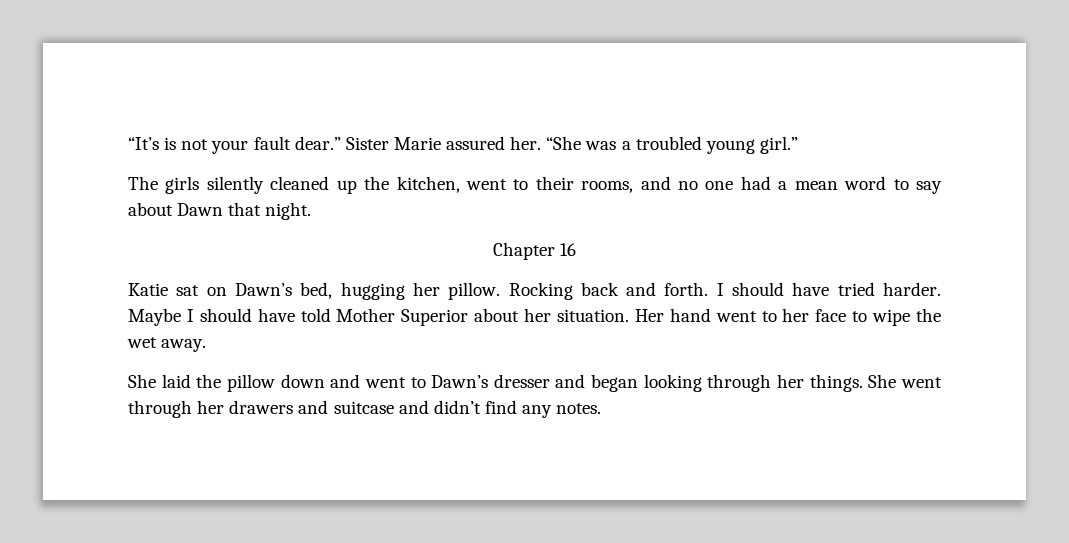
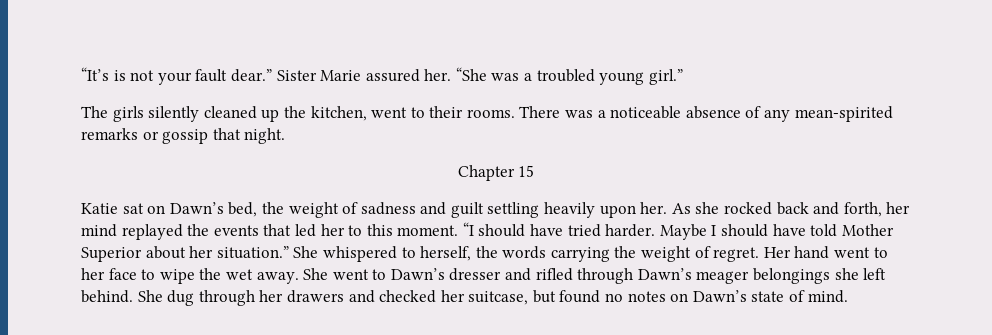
[581,176,943,194] [128,202,224,216] rooms, and no one had a mean word to say about Dawn -> [466,106,893,122] [81,128,209,144] rooms. There was a noticeable absence of any mean-spirited remarks or gossip
[560,243,577,256] 16 -> [518,165,535,177] 15
[340,282,724,300] hugging her pillow. Rocking back and forth. I -> [261,202,911,218] [81,222,474,240] the weight of sadness and guilt settling heavily upon her. As she rocked back and forth, her mind replayed the events that led her to this moment. “I
[557,309,630,322] situation. -> [216,246,760,262] situation.” She whispered to herself, the words carrying the weight of regret.
[128,374,361,392] // She laid the pillow down and -> [303,268,329,280] She
[591,374,942,392] [128,400,602,418] began looking through her things. She went through her drawers and suitcase and didn’t find any notes. -> [535,268,887,284] [81,290,848,306] rifled through Dawn’s meager belongings she left behind. She dug through her drawers and checked her suitcase, but found no notes on Dawn’s state of mind.

